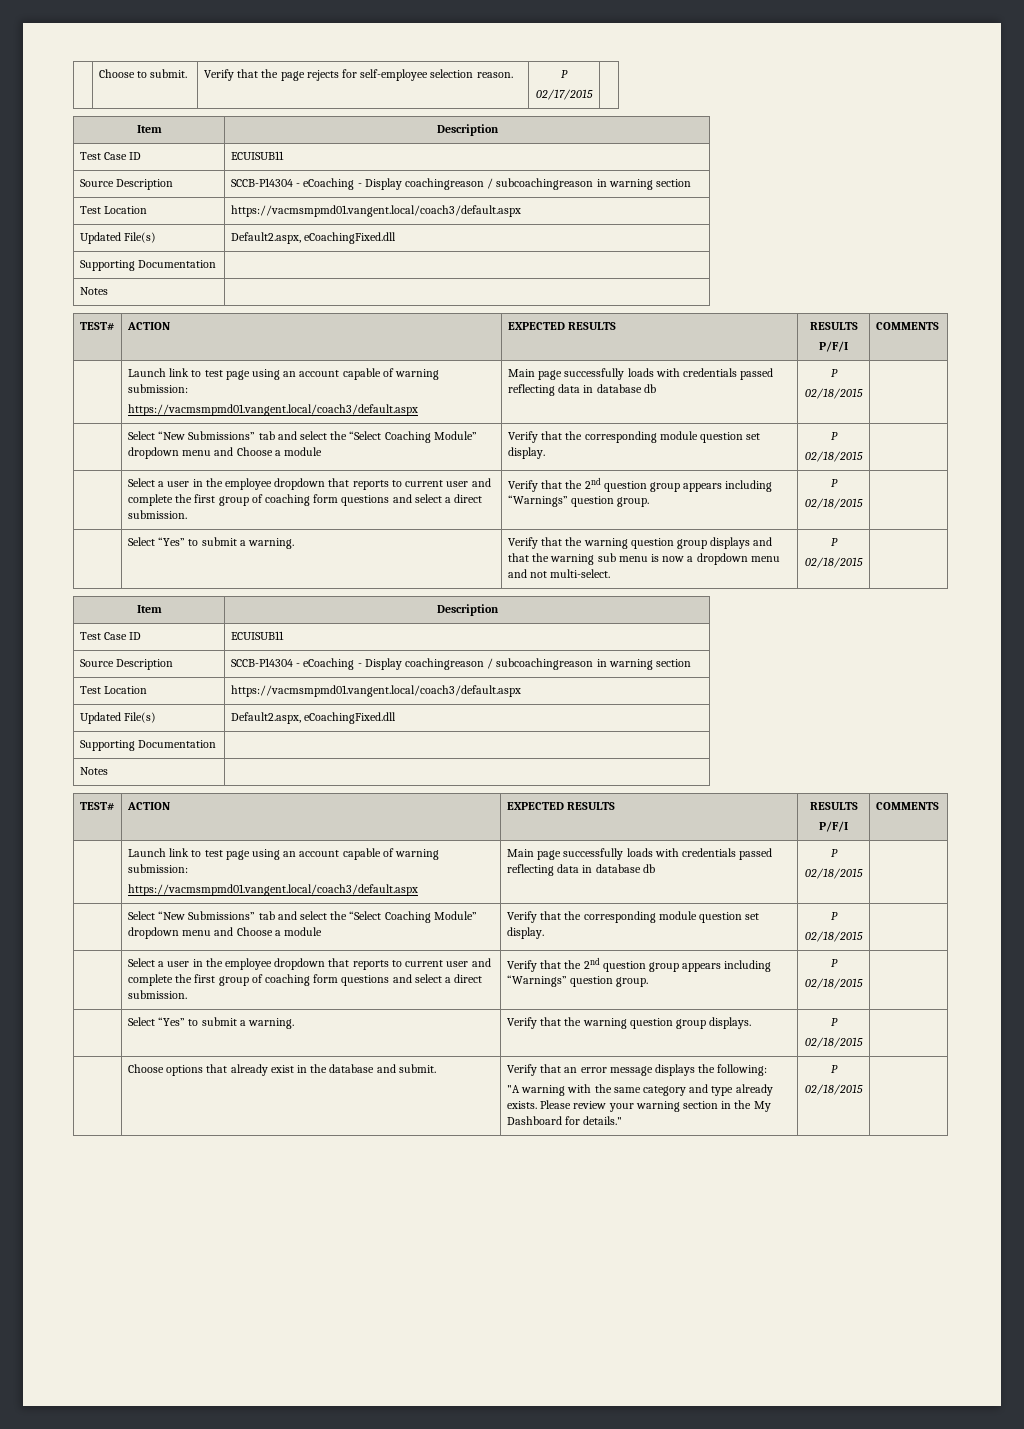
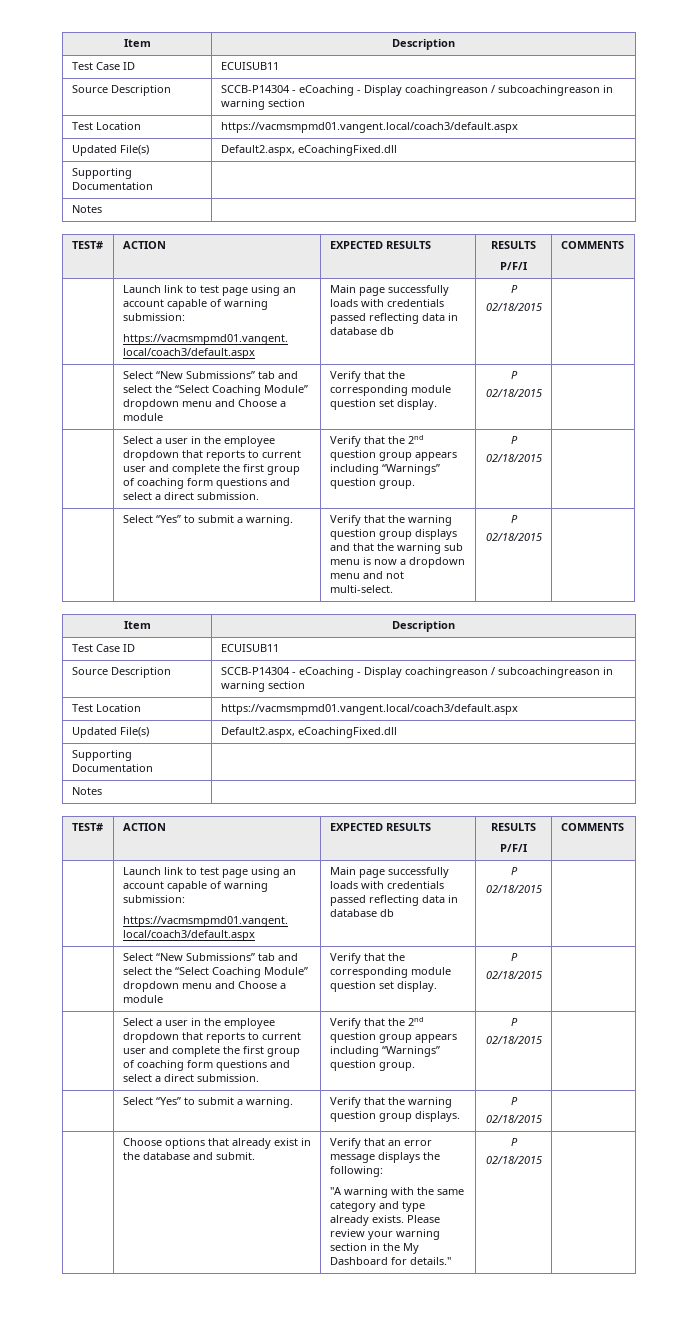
[98,69,188,78] [203,69,513,81] [561,70,568,78] [536,89,593,100] | Choose to submit. | Verify that the page rejects for self-employee selection reason. | P // 02/17/2015 | // -> (123, 43) none

